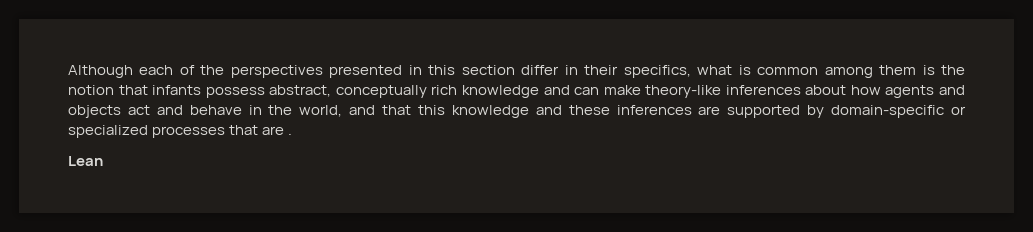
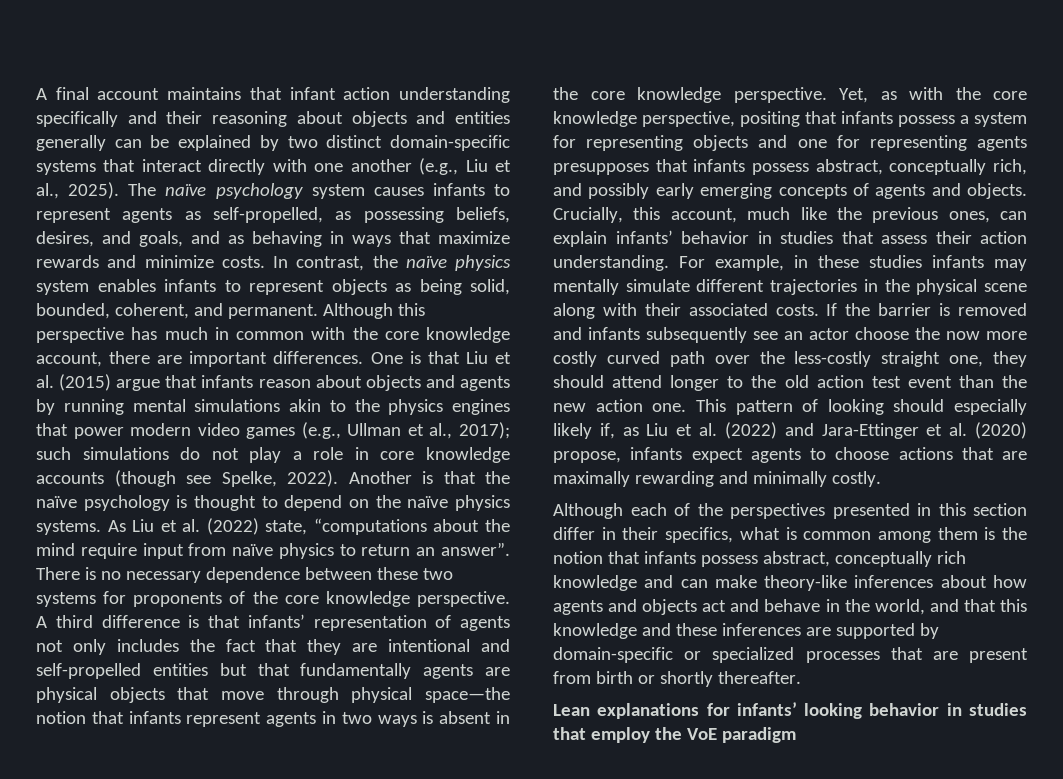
(68, 71) none -> [36,87,510,103] [36,111,511,127] [36,135,510,151] [36,158,512,175] [36,182,510,199] [36,207,510,223] [36,231,510,247] [36,255,511,271] [36,279,510,295] [36,303,425,319] [36,327,510,343] [36,351,511,367] [36,374,510,391] [36,399,510,415] [36,422,510,439] [36,447,510,463] [36,470,510,487] [36,495,511,511] [36,518,510,535] [36,542,510,559] [36,567,453,583] [36,591,510,607] [36,614,510,631] [36,639,511,655] [36,663,510,679] [36,687,510,703] [36,711,511,727] [553,87,1027,103] [553,111,1027,127] [553,135,1027,151] [553,159,1027,175] [553,183,1027,199] [553,207,1027,223] [553,230,1027,247] [553,255,1027,271] [553,279,1027,295] [553,303,1027,319] [553,327,1027,343] [553,351,1027,367] [553,375,1027,391] [553,399,1027,415] [553,422,1027,439] [553,447,1027,463] [553,471,881,487] A final account maintains that infant action understanding specifically and their reasoning about objects and entities generally can be explained by two distinct domain-specific systems that interact directly with one another (e.g., Liu et al., 2025). The naïve psychology system causes infants to represent agents as self-propelled, as possessing beliefs, desires, and goals, and as behaving in ways that maximize rewards and minimize costs. In contrast, the naïve physics system enables infants to represent objects as being solid, bounded, coherent, and permanent. Although this perspective has much in common with the core knowledge account, there are important differences. One is that Liu et al. (2015) argue that infants reason about objects and agents by running mental simulations akin to the physics engines that power modern video games (e.g., Ullman et al., 2017); such simulations do not play a role in core knowledge accounts (though see Spelke, 2022). Another is that the naïve psychology is thought to depend on the naïve physics systems. As Liu et al. (2022) state, “computations about the mind require input from naïve physics to return an answer”. There is no necessary dependence between these two systems for proponents of the core knowledge perspective. A third difference is that infants’ representation of agents not only includes the fact that they are intentional and self-propelled entities but that fundamentally agents are physical objects that move through physical space—the notion that infants represent agents in two ways is absent in the core knowledge perspective. Yet, as with the core knowledge perspective, positing that infants possess a system for representing objects and one for representing agents presupposes that infants possess abstract, conceptually rich, and possibly early emerging concepts of agents and objects. Crucially, this account, much like the previous ones, can explain infants’ behavior in studies that assess their action understanding. For example, in these studies infants may mentally simulate different trajectories in the physical scene along with their associated costs. If the barrier is removed and infants subsequently see an actor choose the now more costly curved path over the less-costly straight one, they should attend longer to the old action test event than the new action one. This pattern of looking should especially likely if, as Liu et al. (2022) and Jara-Ettinger et al. (2020) propose, infants expect agents to choose actions that are maximally rewarding and minimally costly. //
[288,133,293,135] [68,156,103,166] . // Lean -> [969,648,1028,663] [553,671,801,687] [553,702,1027,719] [553,727,796,743] present from birth or shortly thereafter. // Lean explanations for infants’ looking behavior in studies that employ the VoE paradigm

